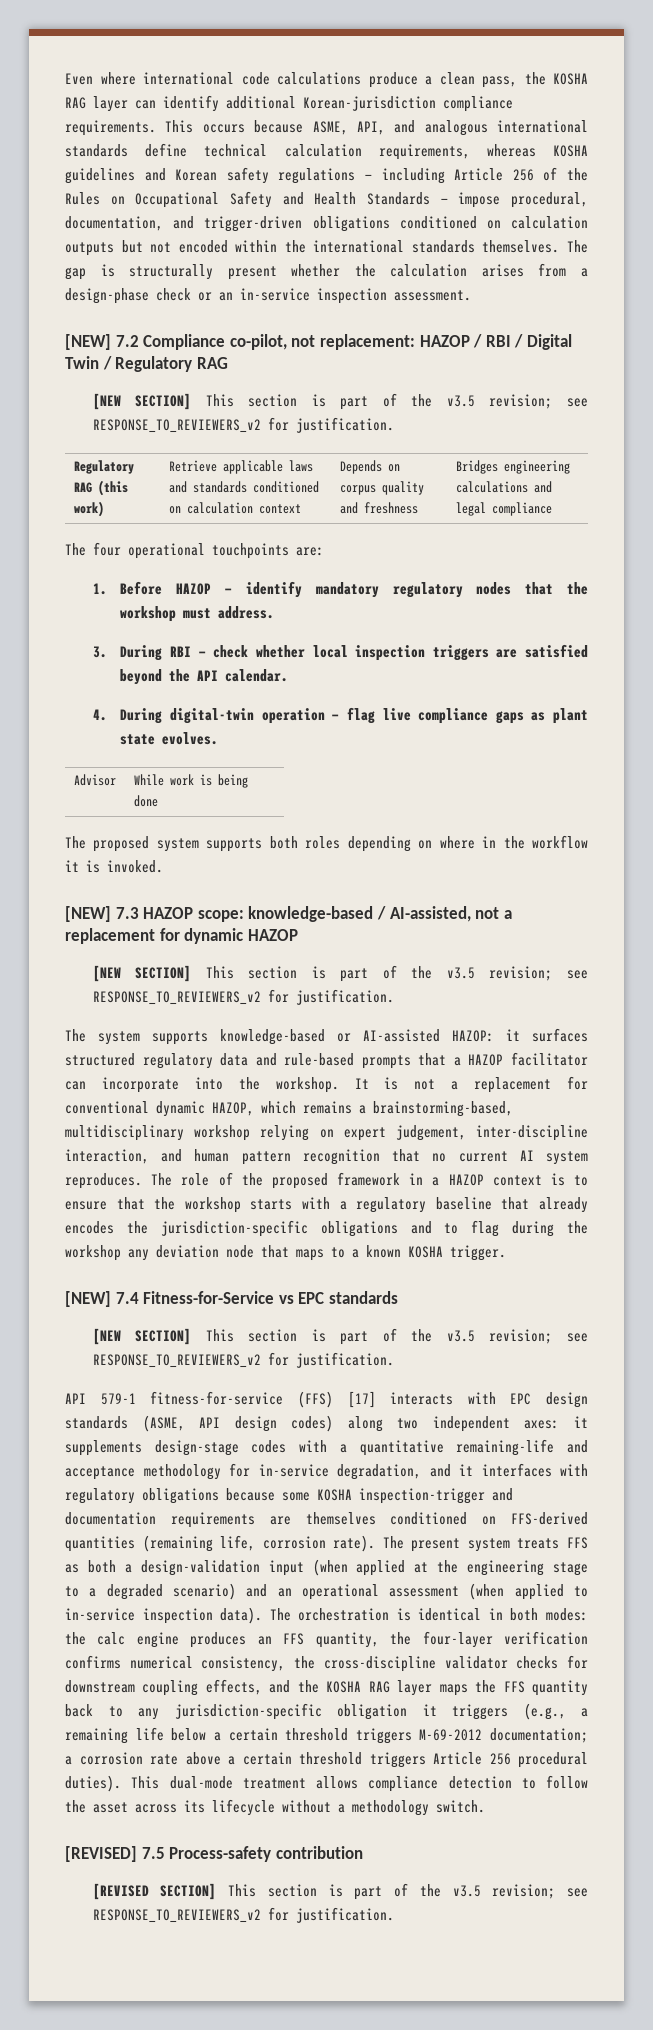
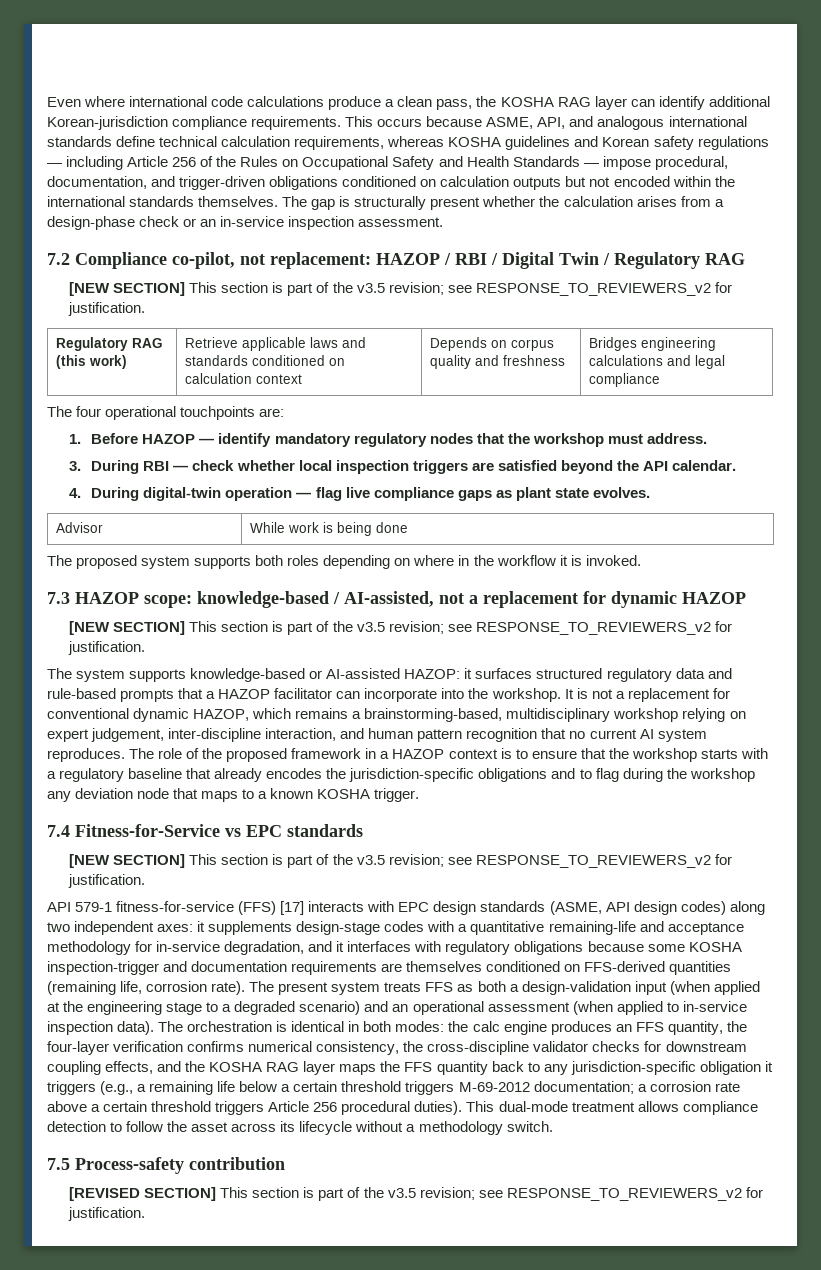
[65,334,111,350] [NEW] -> (444, 222) none
[65,906,111,922] [NEW] -> (641, 560) none
[65,1291,111,1307] [NEW] -> (420, 795) none
[65,1846,137,1862] [REVISED] -> (553, 1126) none

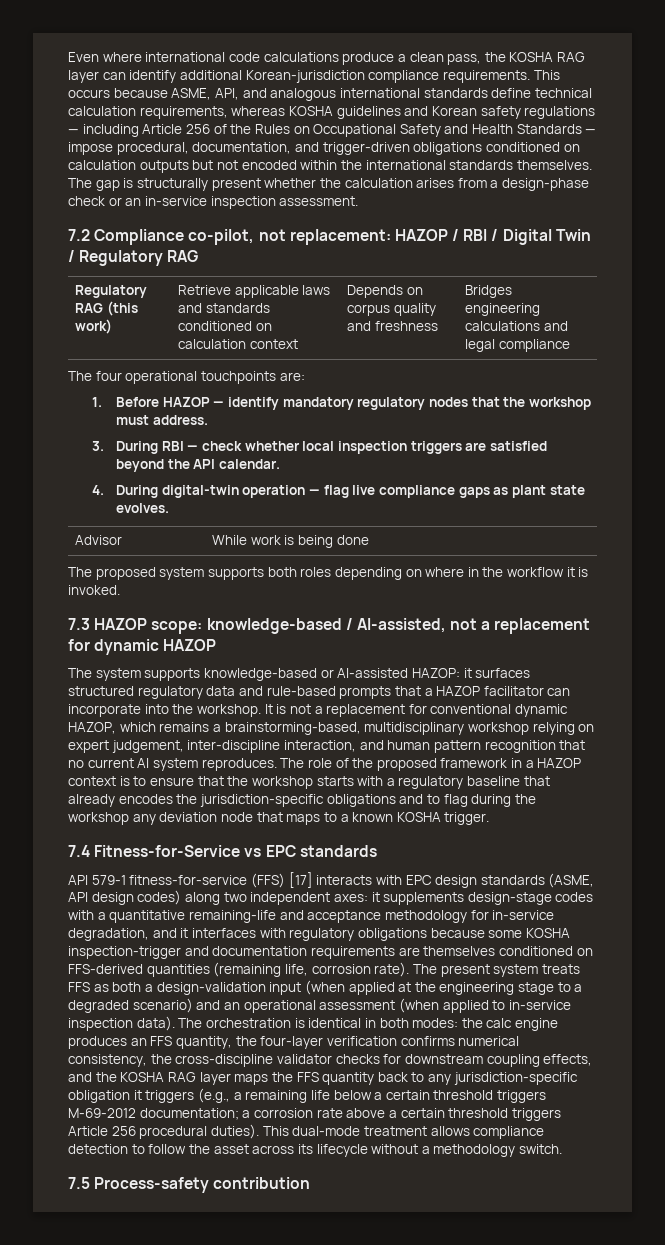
[69,282,732,296] [68,302,146,316] // [NEW SECTION] This section is part of the v3.5 revision; see RESPONSE_TO_REVIEWERS_v2 for justification. -> (199, 256) none
[69,621,732,635] [68,641,146,655] // [NEW SECTION] This section is part of the v3.5 revision; see RESPONSE_TO_REVIEWERS_v2 for justification. -> (217, 645) none
[69,854,732,868] [68,874,146,888] // [NEW SECTION] This section is part of the v3.5 revision; see RESPONSE_TO_REVIEWERS_v2 for justification. -> (377, 851) none
[69,1187,763,1201] [68,1207,146,1221] // [REVISED SECTION] This section is part of the v3.5 revision; see RESPONSE_TO_REVIEWERS_v2 for justification. -> (311, 1183) none

